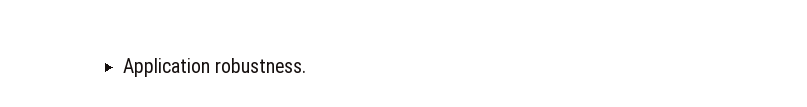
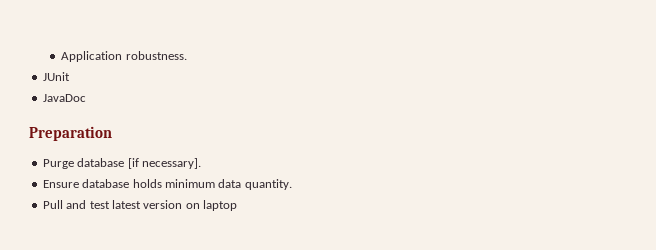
(307, 65) none -> [42,72,70,81] [42,94,86,102] [29,126,112,141] [42,158,201,169] [42,179,292,190] [42,200,237,211] // JUnit // JavaDoc // Preparation // Purge database [if necessary]. // Ensure database holds minimum data quantity. // Pull and test latest version on laptop

